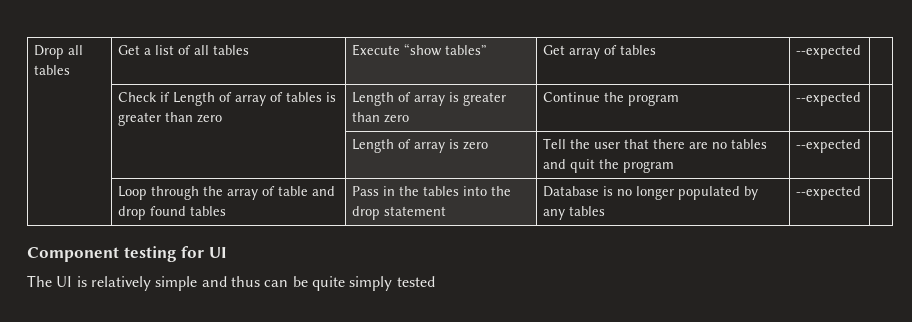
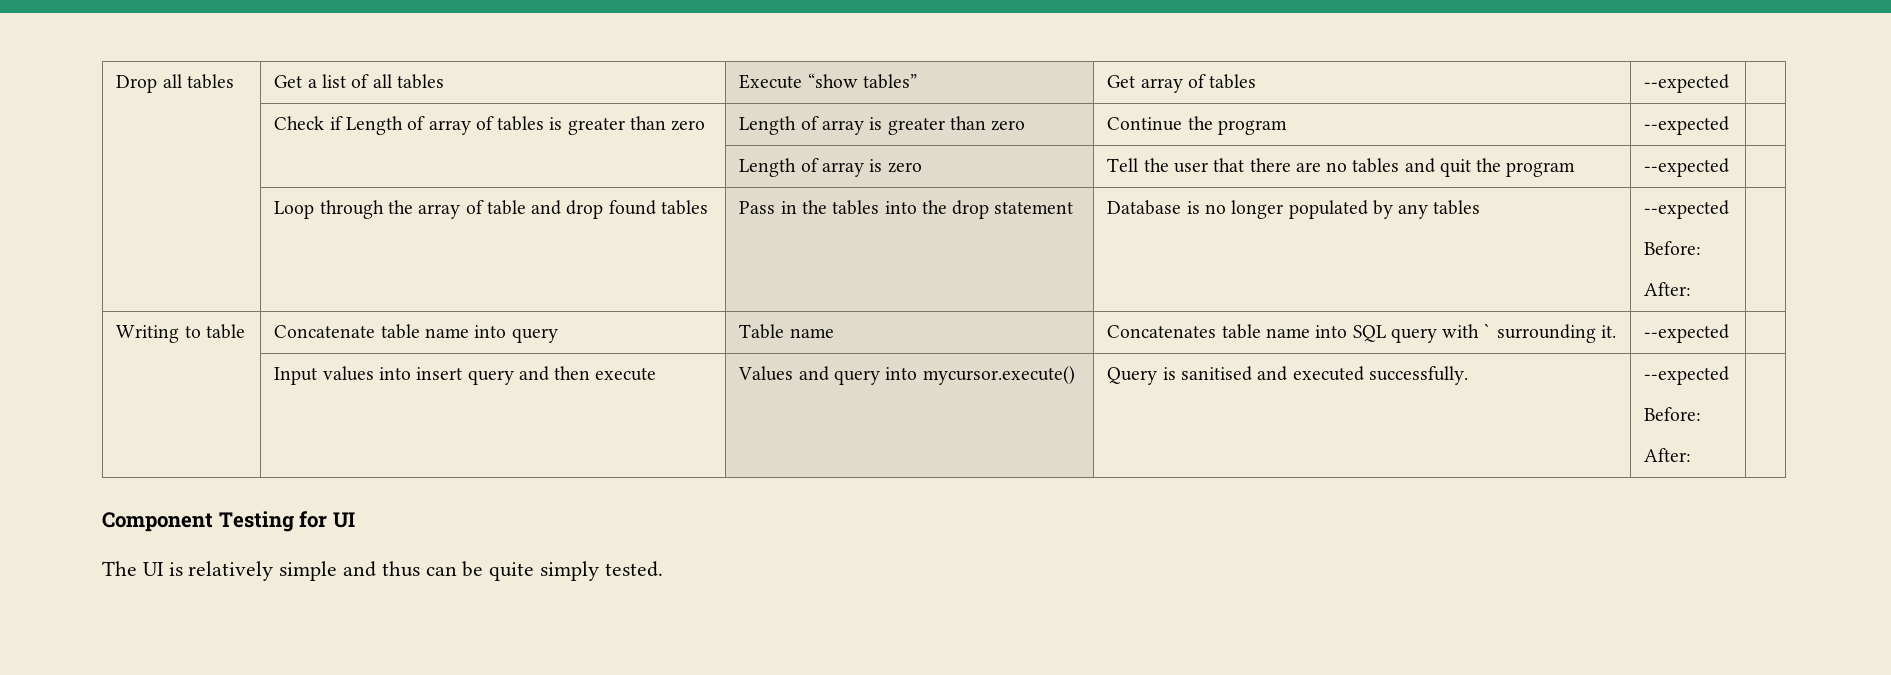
(862, 193) none -> [1644,241,1702,255] [1644,282,1692,296] [116,324,245,343] [274,324,558,343] [739,324,834,339] [1107,323,1616,343] [1644,324,1730,343] [274,366,657,385] [738,366,1075,385] [1107,366,1468,385] [1644,366,1730,385] [1644,407,1702,421] [1644,448,1692,462] // Before: // After: | // Writing to table | Concatenate table name into query | Table name | Concatenates table name into SQL query with ` surrounding it. | --expected | // | Input values into insert query and then execute | Values and query into mycursor.execute() | Query is sanitised and executed successfully. | --expected // Before: // After:
[123,246,177,262] testing -> [218,511,294,532] Testing
[396,276,435,287] tested -> [604,561,663,577] tested.

